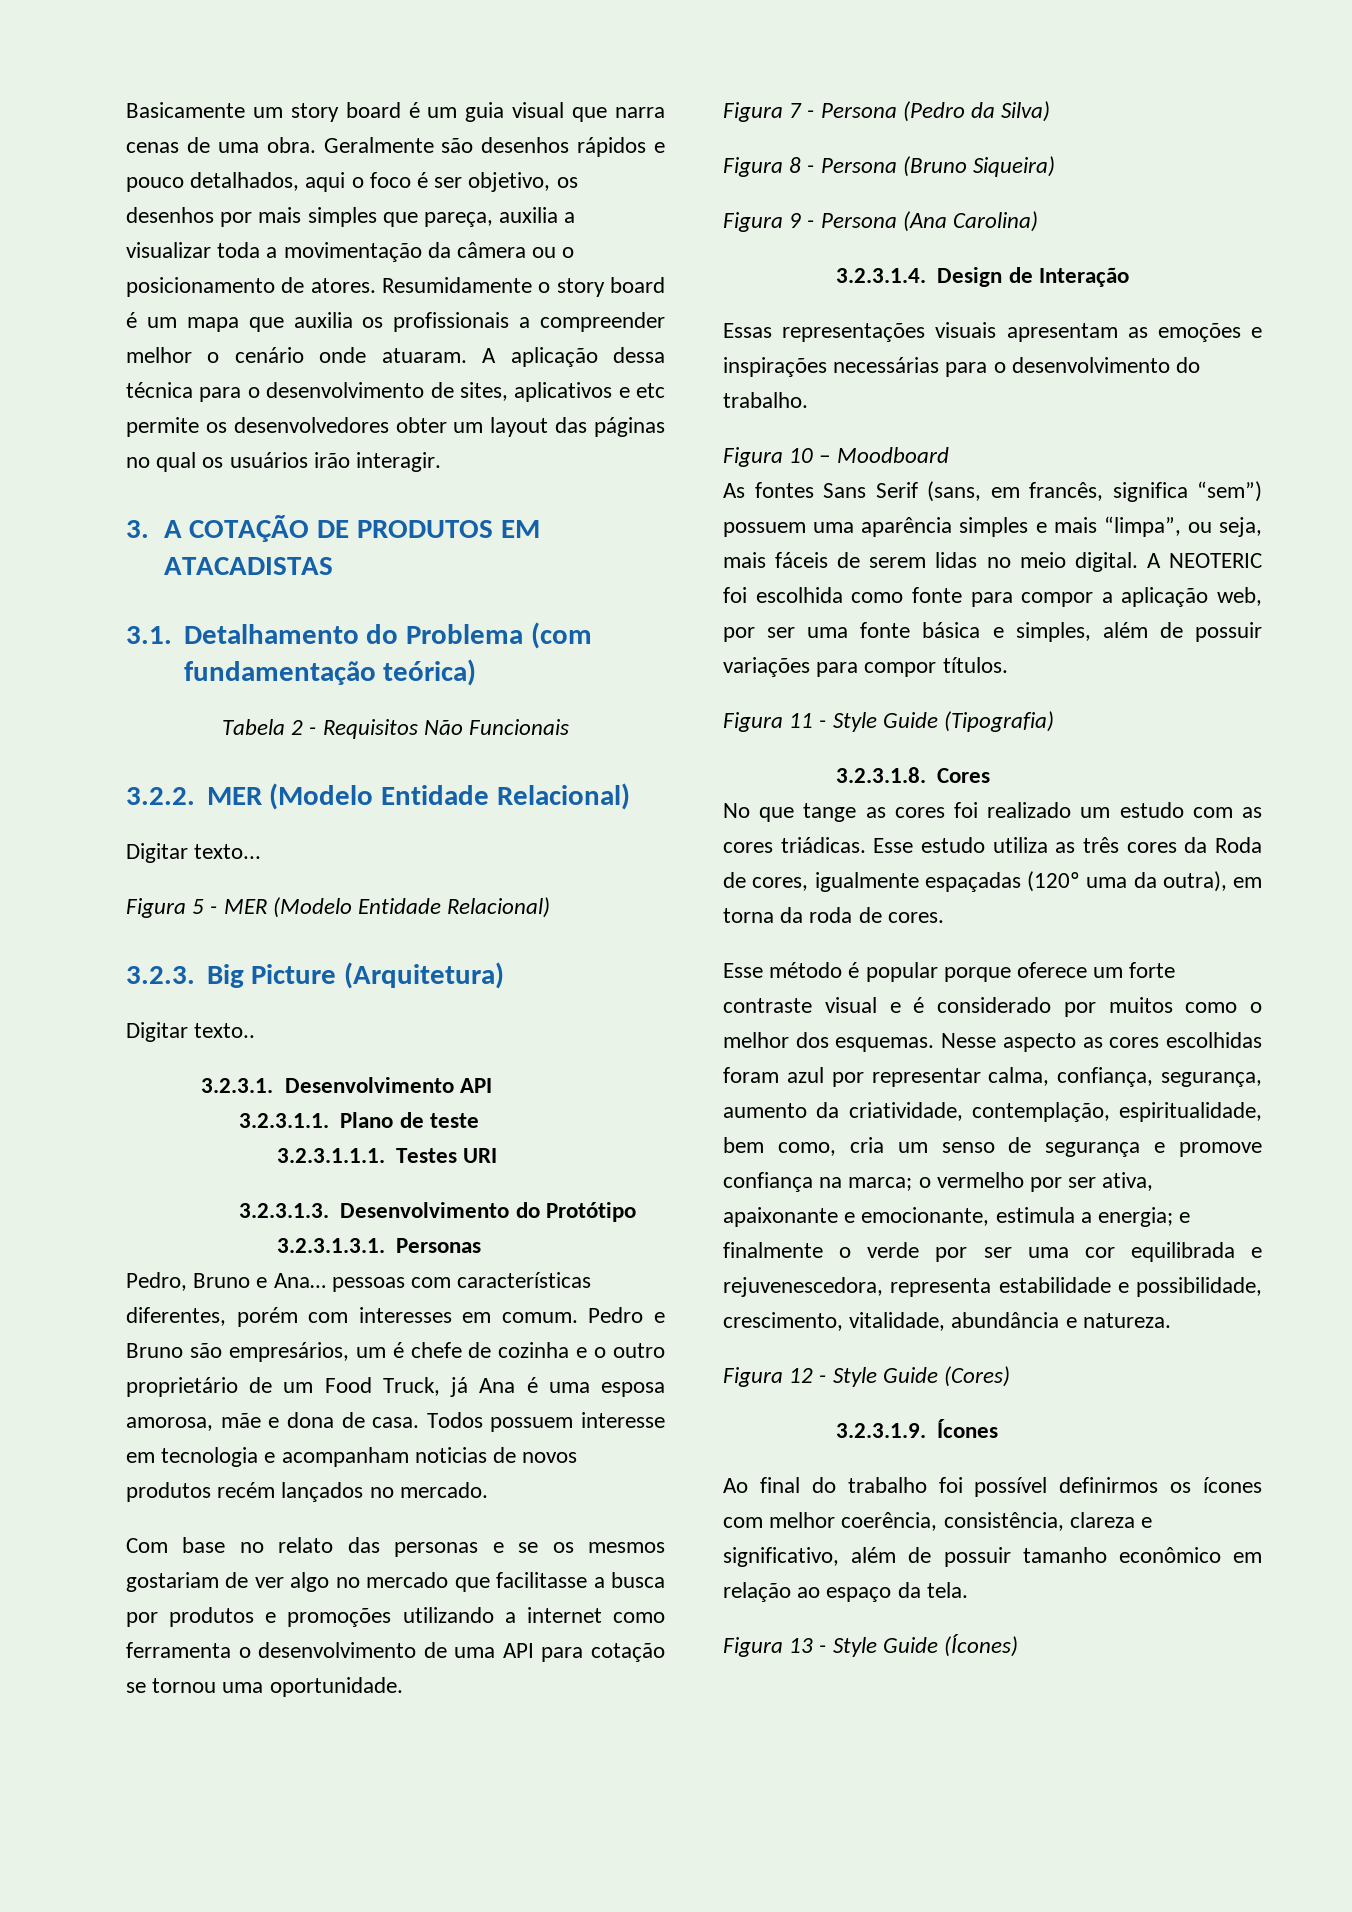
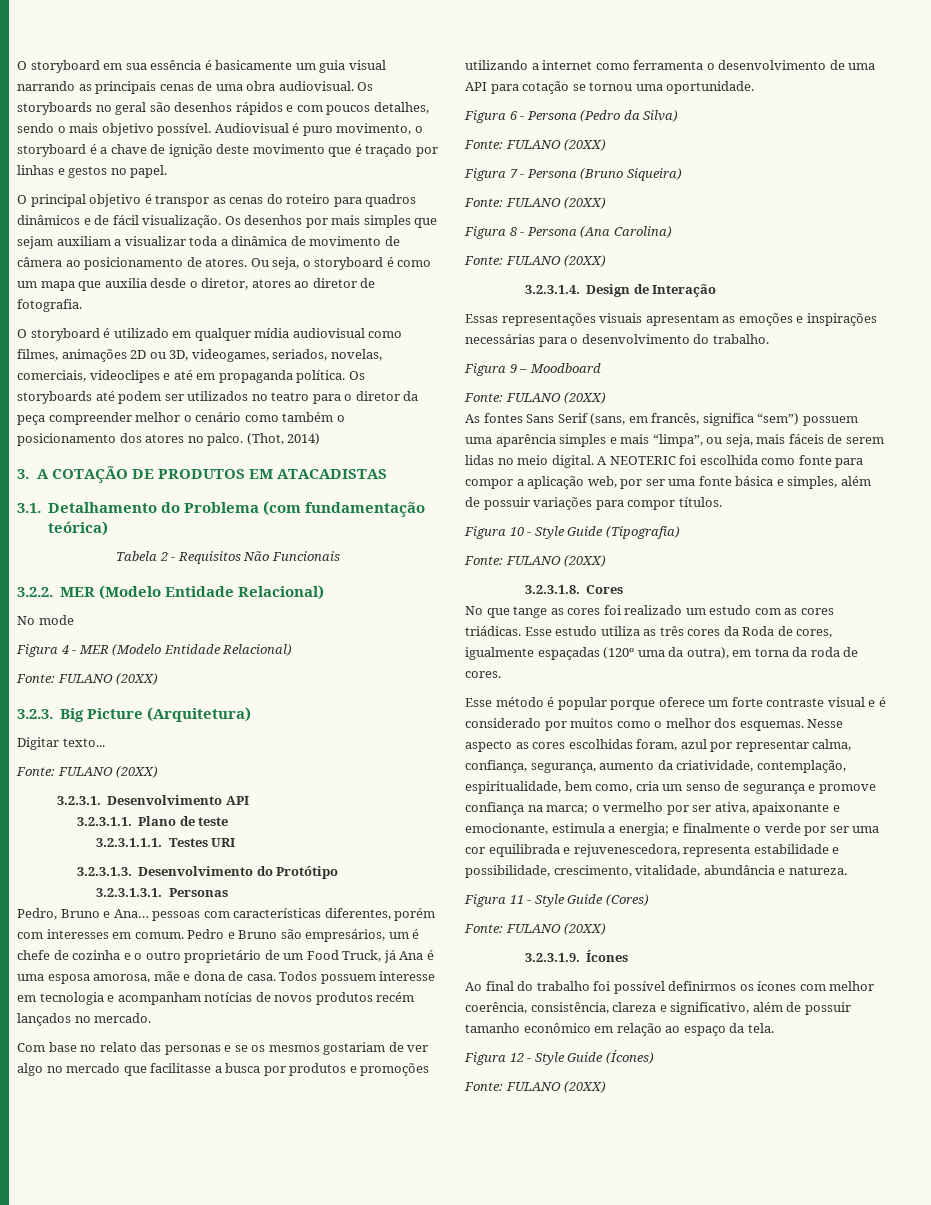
[126,102,666,122] [126,137,665,157] [126,172,578,192] Basicamente um story board é um guia visual que narra cenas de uma obra. Geralmente são desenhos rápidos e pouco detalhados, aqui o foco é ser objetivo, os -> [17,60,386,73] [17,81,374,94] [17,102,429,115] [17,123,423,136] [17,144,438,157] [17,165,168,178] [17,194,417,207] [17,215,241,228] O storyboard em sua essência é basicamente um guia visual narrando as principais cenas de uma obra audiovisual. Os storyboards no geral são desenhos rápidos e com poucos detalhes, sendo o mais objetivo possível. Audiovisual é puro movimento, o storyboard é a chave de ignição deste movimento que é traçado por linhas e gestos no papel. // O principal objetivo é transpor as cenas do roteiro para quadros dinâmicos e de fácil visualização. Os
[424,207,559,227] pareça, auxilia -> [17,236,111,249] sejam auxiliam
[283,242,575,262] [126,277,665,297] [126,312,665,332] [126,347,665,367] [126,382,665,402] [126,417,665,437] [126,452,442,472] movimentação da câmera ou o posicionamento de atores. Resumidamente o story board é um mapa que auxilia os profissionais a compreender melhor o cenário onde atuaram. A aplicação dessa técnica para o desenvolvimento de sites, aplicativos e etc permite os desenvolvedores obter um layout das páginas no qual os usuários irão interagir. -> [231,236,400,246] [17,257,432,270] [17,278,376,291] [17,299,82,312] [17,328,403,341] [17,349,382,362] [17,370,365,383] [17,391,419,404] [17,412,345,425] [17,433,321,446] dinâmica de movimento de câmera ao posicionamento de atores. Ou seja, o storyboard é como um mapa que auxilia desde o diretor, atores ao diretor de fotografia. // O storyboard é utilizado em qualquer mídia audiovisual como filmes, animações 2D ou 3D, videogames, seriados, novelas, comerciais, videoclipes e até em propaganda política. Os storyboards até podem ser utilizados no teatro para o diretor da peça compreender melhor o cenário como também o posicionamento dos atores no palco. (Thot, 2014)
[126,843,262,863] [126,898,205,918] Digitar texto... // Figura 5 -> [17,615,74,625] [16,644,69,657] No mode // Figura 4
(551, 907) none -> [16,673,159,685] // Fonte: FULANO (20XX)
[194,1023,256,1038] texto.. -> [62,738,105,747] [16,766,159,778] texto... // Fonte: FULANO (20XX)
[414,1447,487,1463] noticias -> [204,992,253,1002] notícias
[789,103,803,118] 7 -> [509,111,518,120] 6
[723,157,802,177] // Figura 8 -> [464,139,607,151] [464,168,518,181] // Fonte: FULANO (20XX) // Figura 7
[723,212,802,232] // Figura 9 -> [464,197,607,209] [464,226,517,239] // Fonte: FULANO (20XX) // Figura 8
(1039, 221) none -> [464,255,607,267] // Fonte: FULANO (20XX)
[789,448,814,463] 10 -> [509,364,517,373] 9
(949, 455) none -> [464,392,607,404] // Fonte: FULANO (20XX)
[789,713,814,728] 11 -> [509,527,524,536] 10
(1055, 721) none -> [464,555,607,567] // Fonte: FULANO (20XX)
[723,1067,779,1083] foram -> [636,739,678,751] foram,
[789,1368,814,1383] 12 -> [509,895,524,904] 11
(1011, 1376) none -> [464,923,607,935] // Fonte: FULANO (20XX)
[789,1638,814,1653] 13 -> [509,1053,524,1062] 12
(1019, 1645) none -> [464,1081,607,1093] // Fonte: FULANO (20XX)

